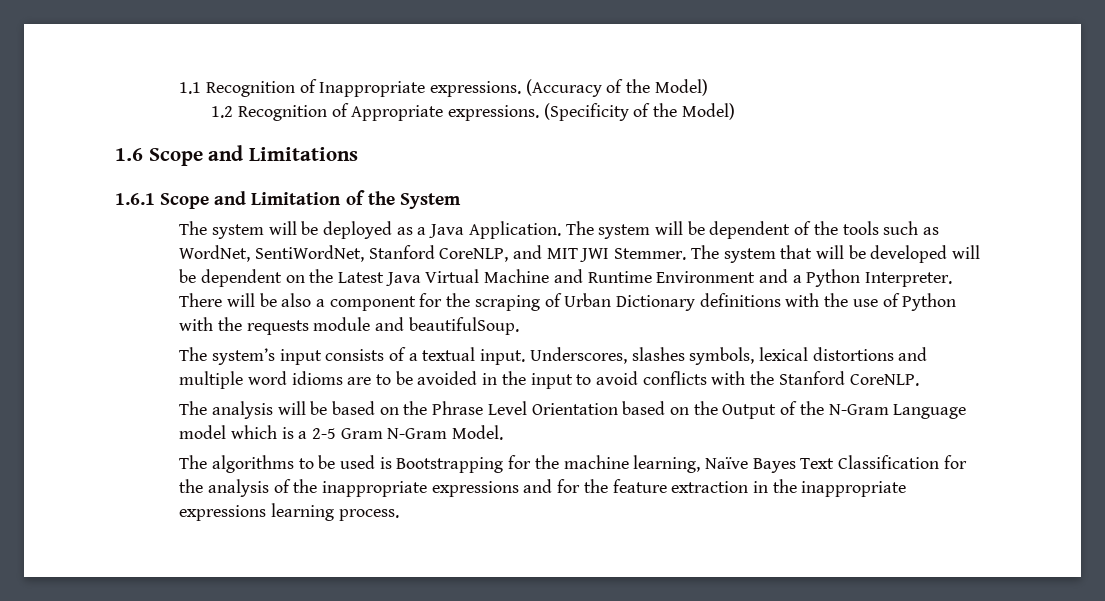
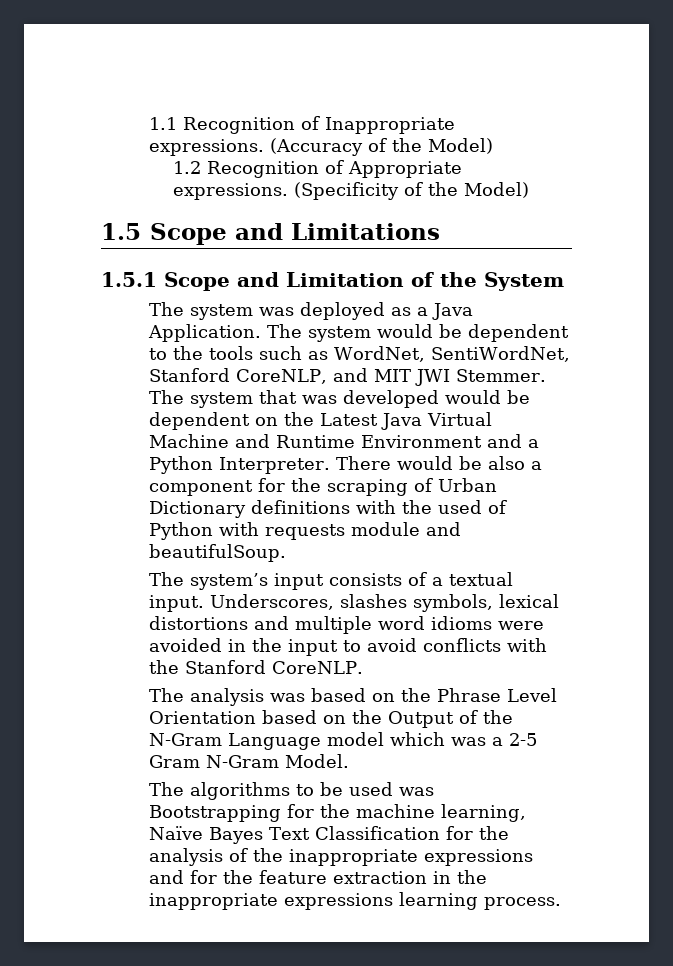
[115,148,143,161] 1.6 -> [101,223,141,240] 1.5
[115,193,155,205] 1.6.1 -> [101,272,157,287] 1.5.1
[268,221,319,235] will be -> [259,307,295,316] was
[655,221,812,239] will be dependent of -> [377,324,570,342] [149,348,168,360] would be dependent to
[816,245,981,263] will be developed will -> [302,390,502,408] was developed would
[226,293,255,307] will -> [397,456,454,470] would
[852,299,878,307] use -> [438,500,483,514] used
[217,317,242,331] the -> (260, 529) none
[347,371,413,385] are to be -> [498,621,545,630] were
[277,401,328,415] will be -> [270,693,306,702] was
[281,427,294,439] is -> [451,737,487,746] was
[379,457,392,469] is -> [399,787,435,796] was

